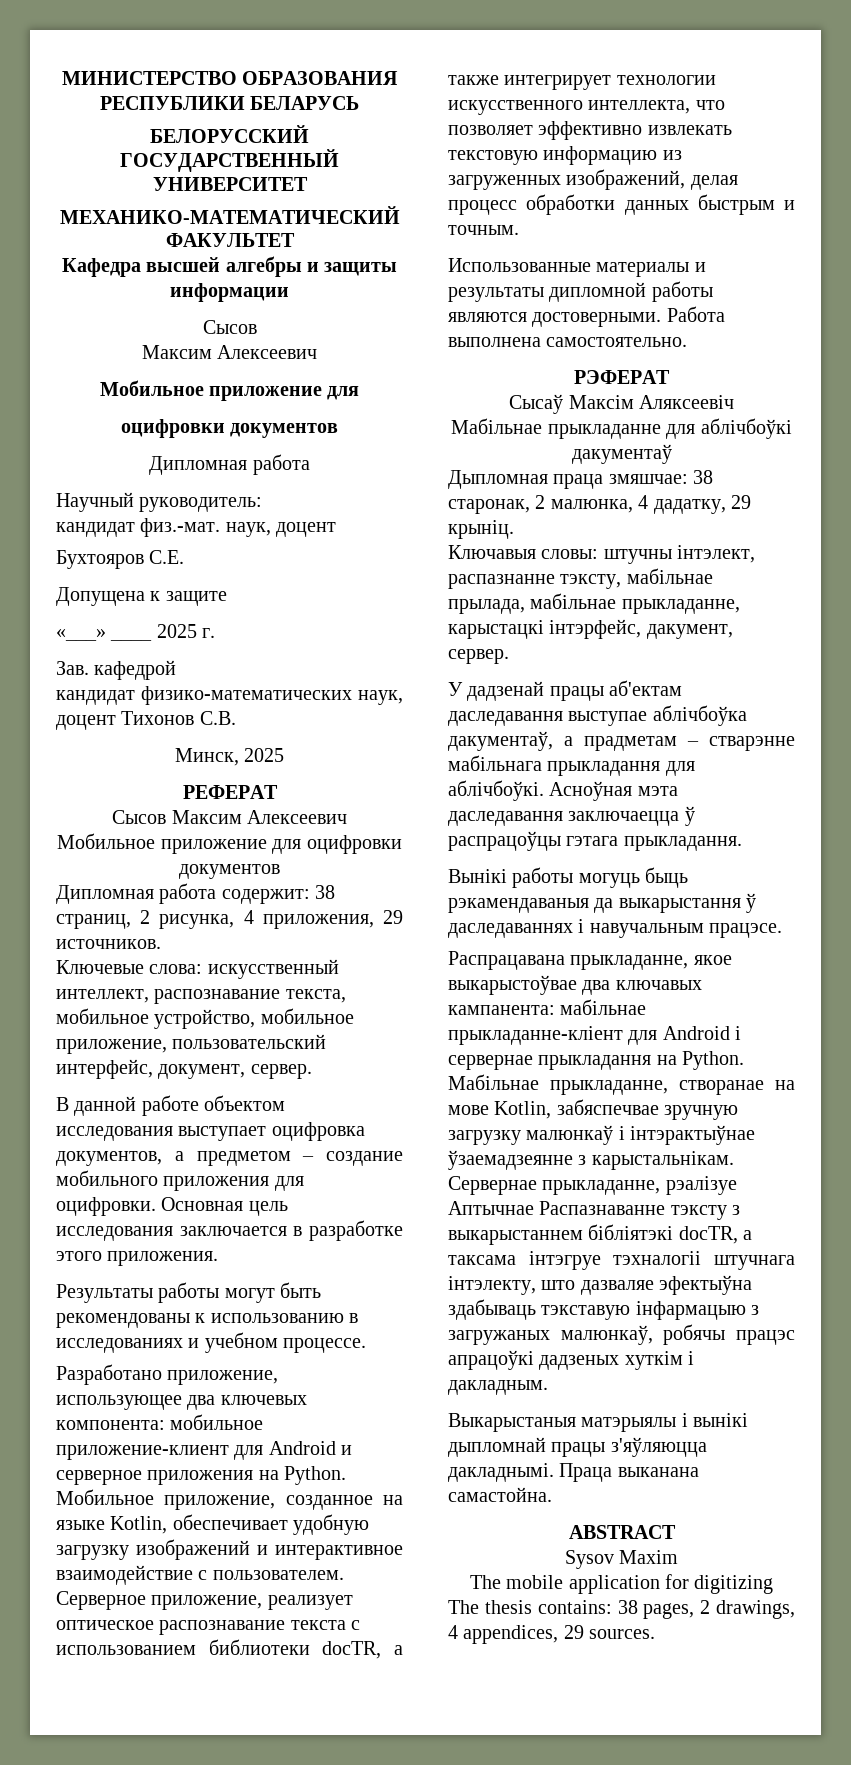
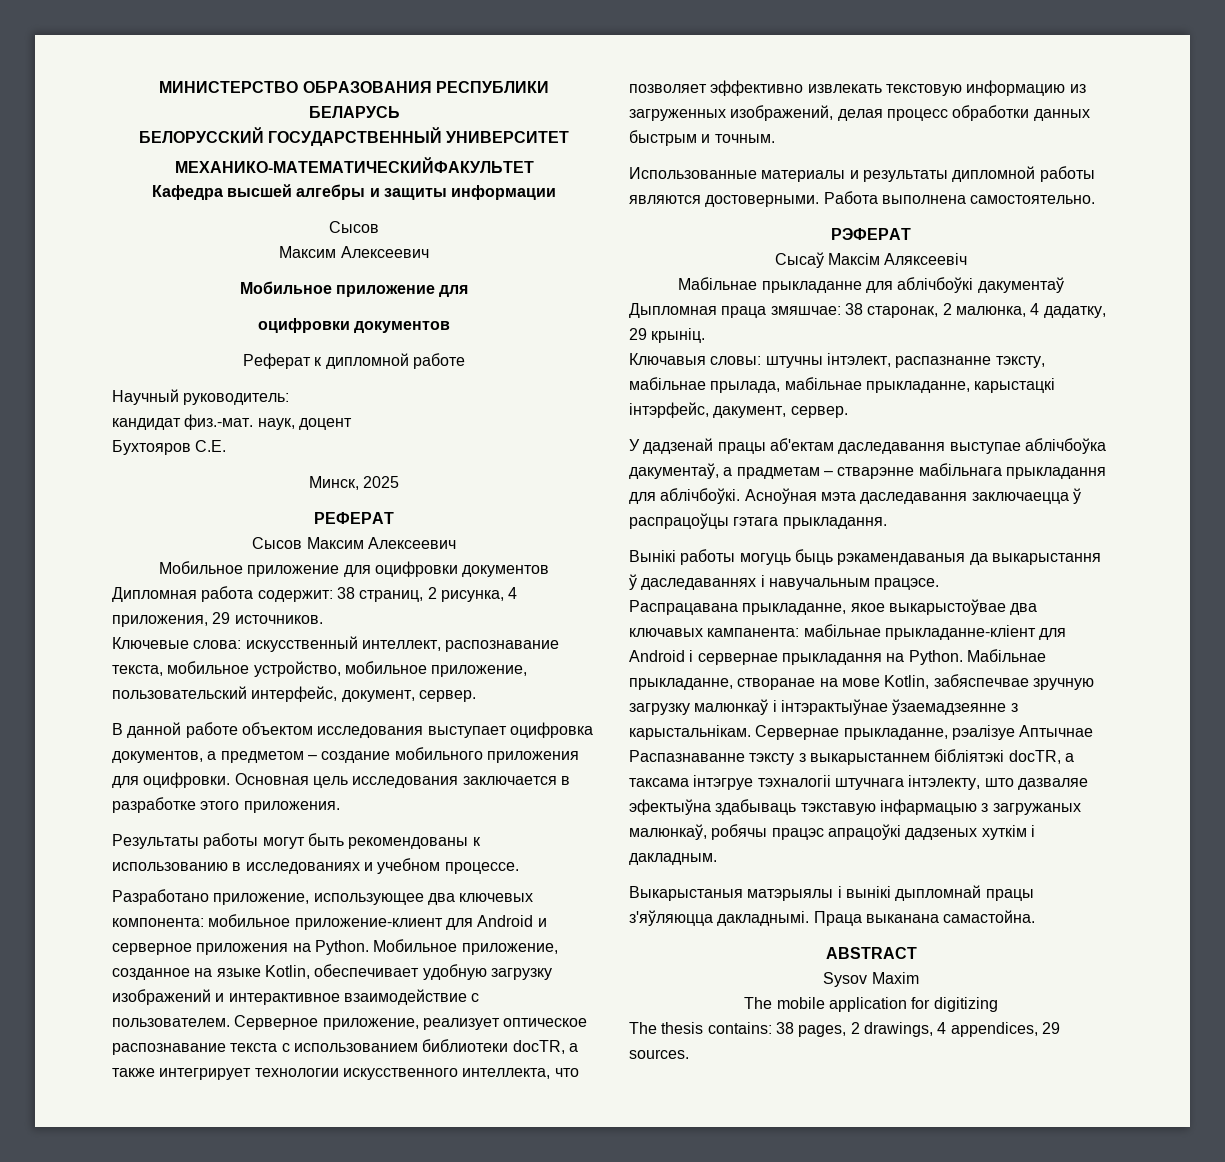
[149,454,310,475] Дипломная работа -> [243,353,465,369] Реферат к дипломной работе
[56,587,227,606] [56,629,153,641] [156,624,216,638] [56,660,177,680] [56,686,403,705] [56,711,236,730] // Допущена к защите // «___» ____ 2025 г. // Зав. кафедрой // кандидат физико-математических наук, доцент Тихонов С.В. -> (227, 446) none

